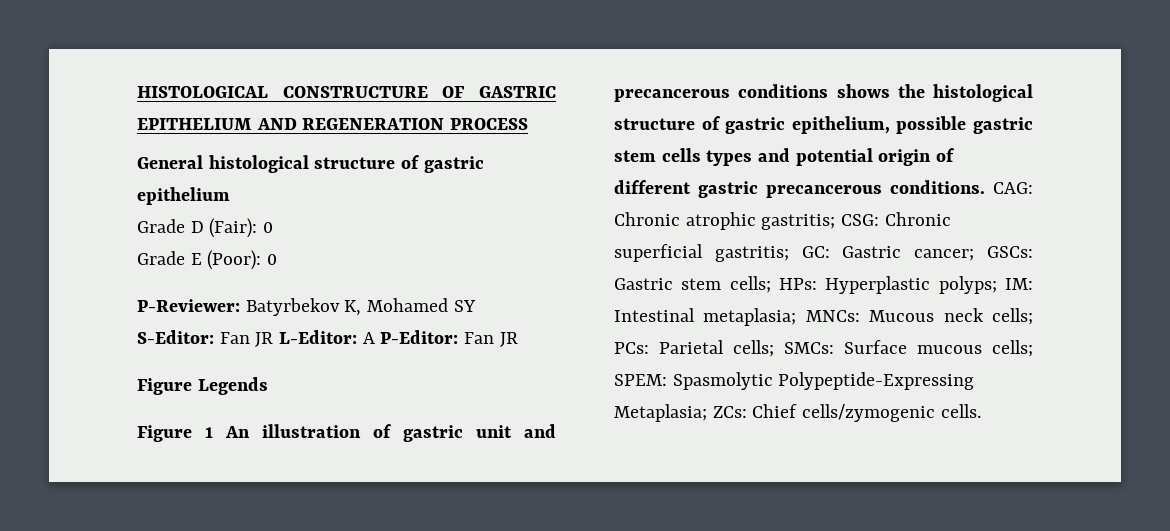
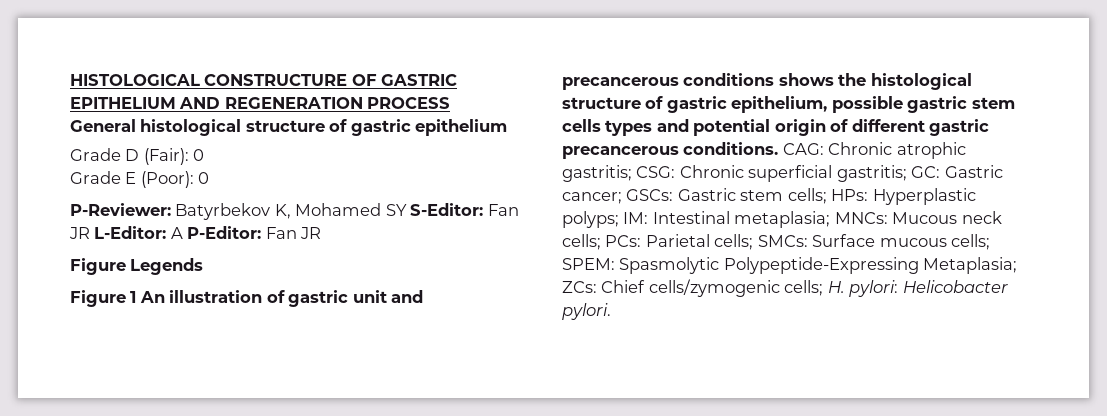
[940,404,981,418] cells. -> [784,280,1008,297] [562,303,611,320] cells; H. pylori: Helicobacter pylori.

